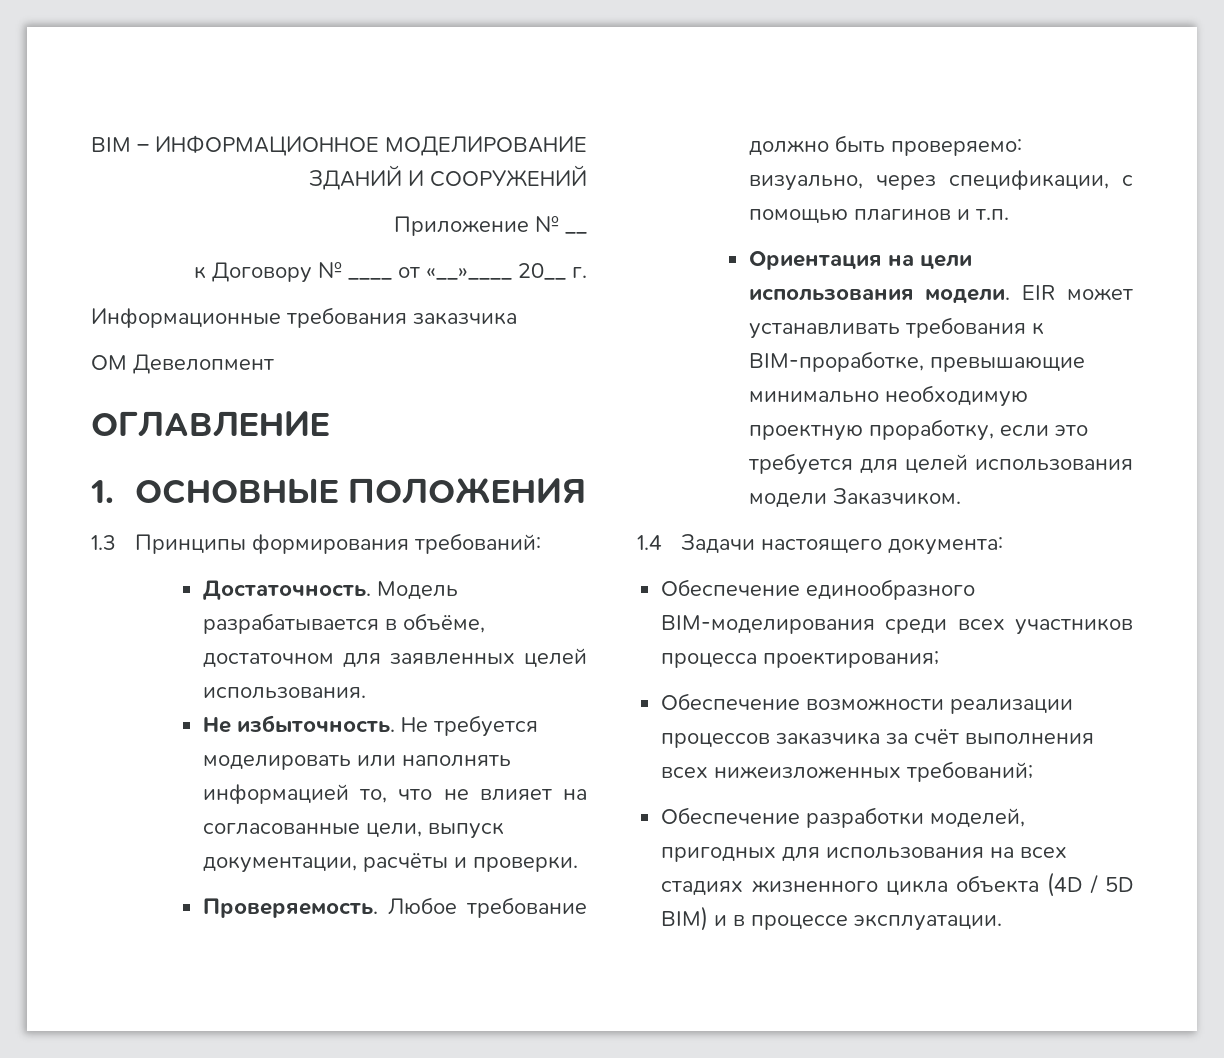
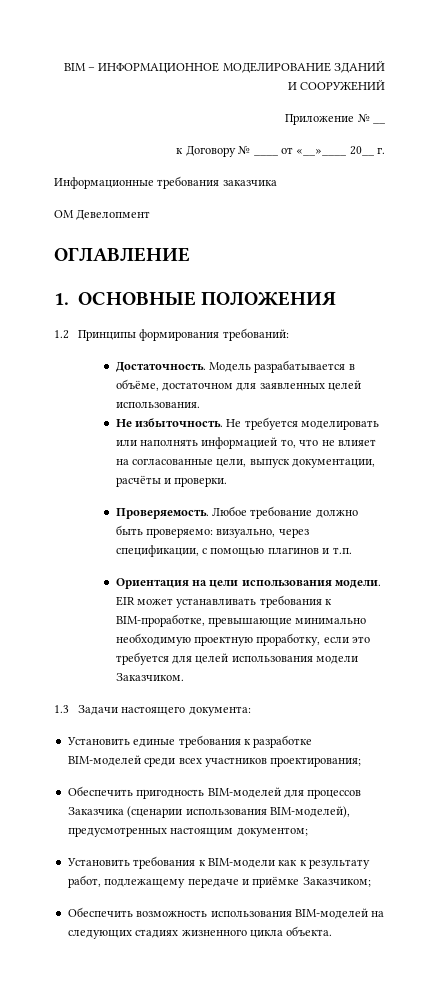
[91,535,116,550] 1.3 -> [54,330,69,339] 1.2
[637,535,662,550] 1.4 -> [54,705,69,713] 1.3
[661,579,976,600] [661,615,876,634] Обеспечение единообразного BIM-моделирования -> [66,735,313,748] [67,755,141,766] Установить единые требования к разработке BIM-моделей
[661,653,758,668] процесса -> (267, 762) none
[661,693,1074,714] [661,729,1095,748] [661,761,1034,782] [661,807,1026,828] [661,847,1068,862] [661,872,1133,897] [661,906,1003,931] Обеспечение возможности реализации процессов заказчика за счёт выполнения всех нижеизложенных требований; // Обеспечение разработки моделей, пригодных для использования на всех стадиях жизненного цикла объекта (4D / 5D BIM) и в процессе эксплуатации. -> [67,786,362,799] [67,806,350,818] [67,827,308,837] [66,856,370,869] [67,875,371,888] [67,907,385,919] [67,926,333,939] Обеспечить пригодность BIM-моделей для процессов Заказчика (сценарии использования BIM-моделей), предусмотренных настоящим документом; // Установить требования к BIM-модели как к результату работ, подлежащему передаче и приёмке Заказчиком; // Обеспечить возможность использования BIM-моделей на следующих стадиях жизненного цикла объекта.

